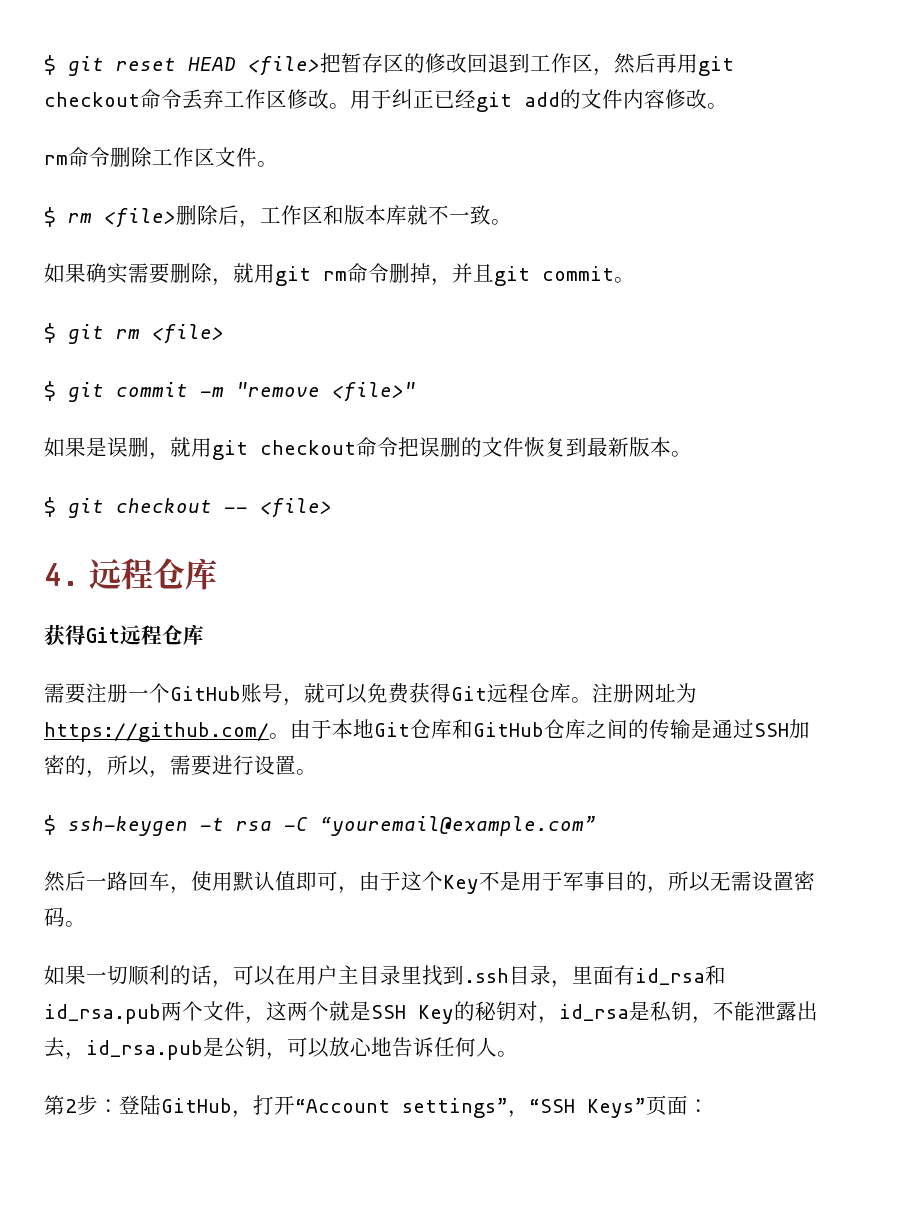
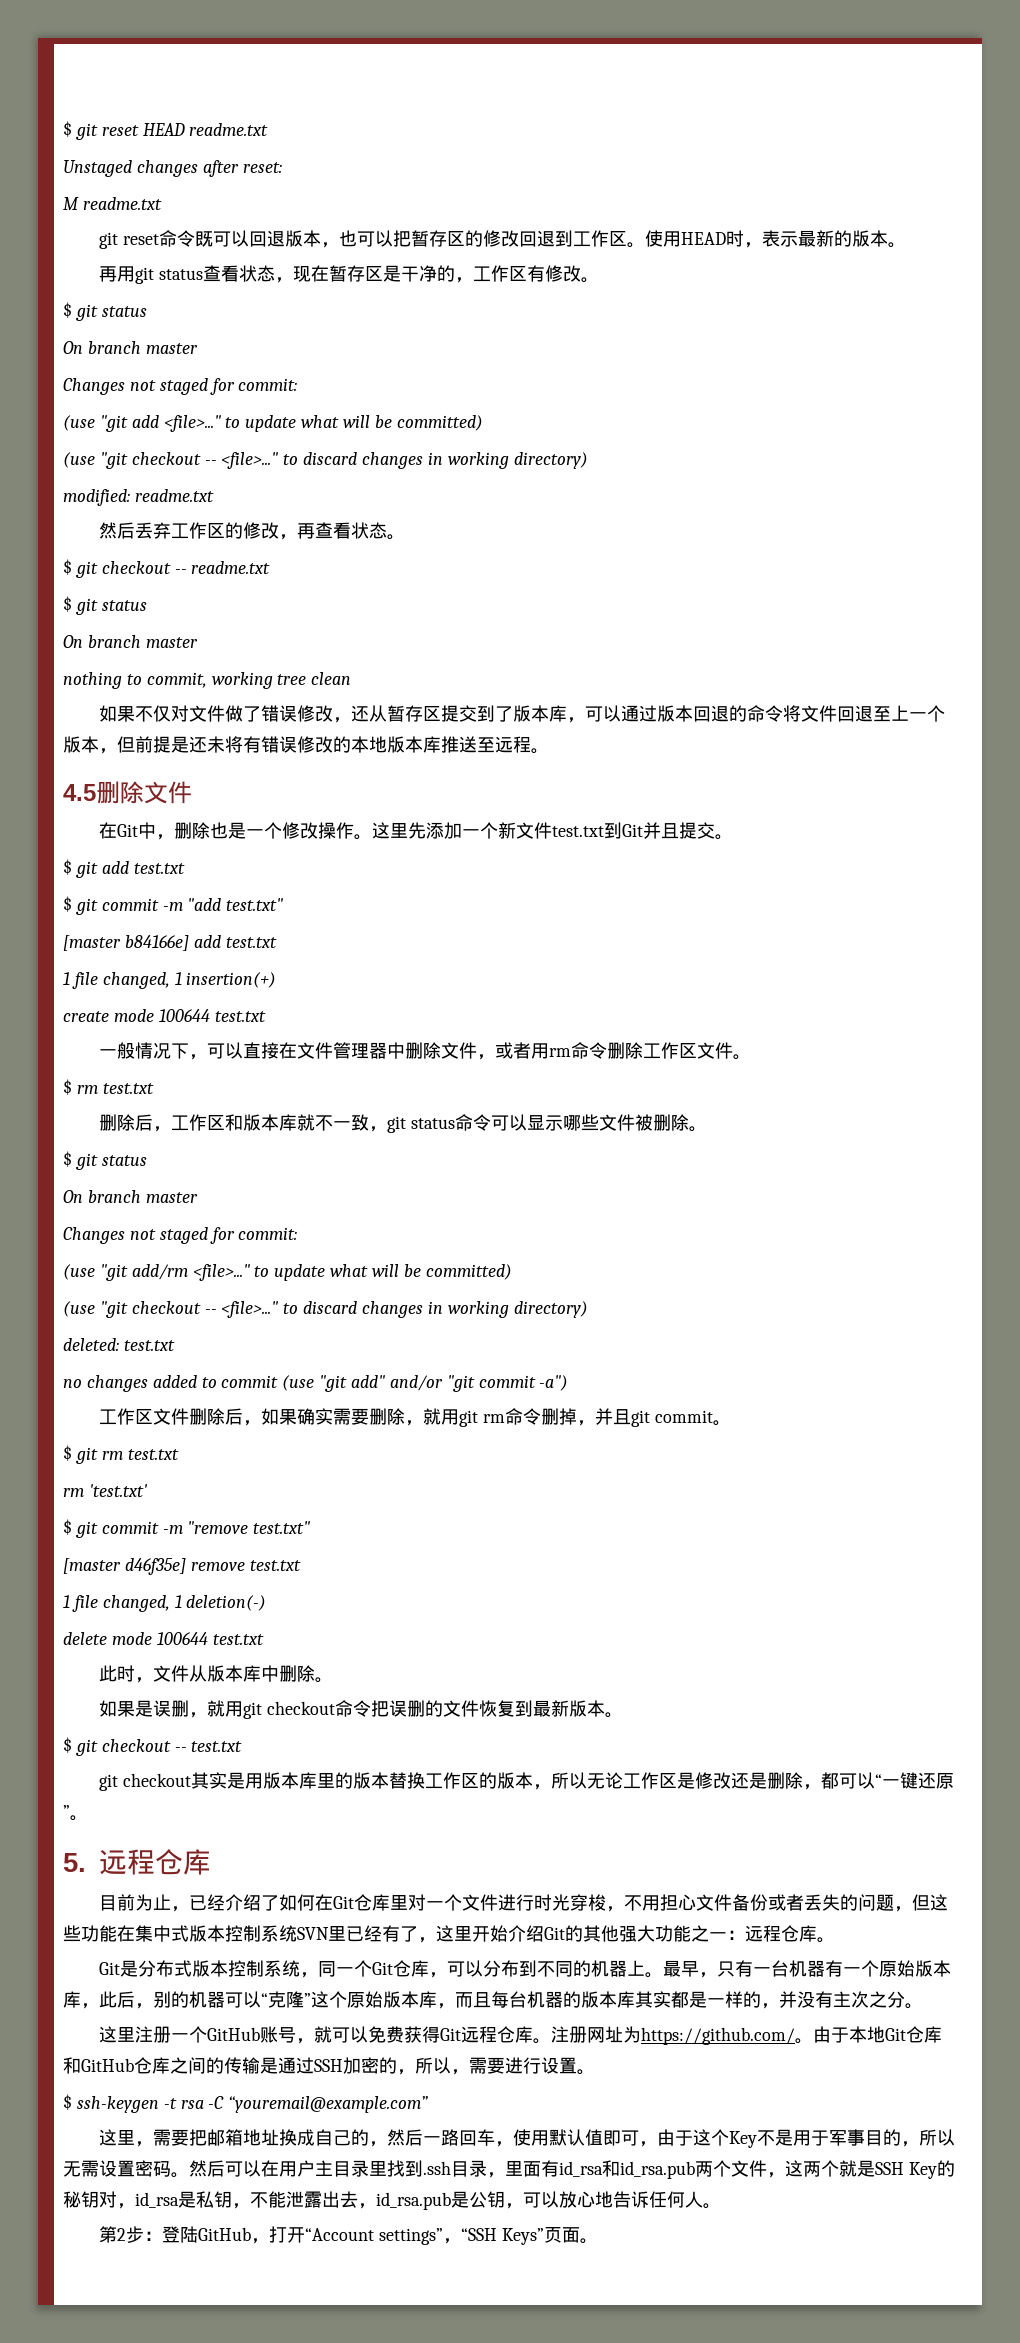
[248,56,320,76] <file> -> [189,123,269,136] [63,160,282,177] [63,197,162,210] [99,230,394,249] readme.txt // Unstaged changes after reset: // M readme.txt // git reset命令既可以回退版本，也可以
[593,53,734,76] [44,89,728,112] ，然后再用git checkout命令丢弃工作区修改。用于纠正已经git add的文件内容修改。 // -> [627,230,907,248] [99,265,600,284] [63,302,147,321] [63,341,198,354] [63,378,298,395] [63,415,483,432] [63,452,588,469] [63,489,214,506] [99,522,406,540] [63,559,271,578] [63,596,147,615] [63,635,198,648] [63,672,352,689] [99,705,946,723] [63,736,549,754] [63,781,192,804] [99,822,734,840] [63,859,185,878] [63,896,284,915] [63,935,277,951] [63,972,277,989] [63,1009,266,1022] [99,1042,550,1060] 。使用HEAD时，表示最新的版本。 // 再用git status查看状态，现在暂存区是干净的，工作区有修改。 // $ git status // On branch master // Changes not staged for commit: // (use "git add <file>..." to update what will be committed) // (use "git checkout -- <file>..." to discard changes in working directory) // modified: readme.txt // 然后丢弃工作区的修改，再查看状态。 // $ git checkout -- readme.txt // $ git status // On branch master // nothing to commit, working tree clean // 如果不仅对文件做了错误修改，还从暂存区提交到了版本库，可以通过版本回退的命令将文件回退至上一个版本，但前提是还未将有错误修改的本地版本库推送至远程。 // 4.5删除文件 // 在Git中，删除也是一个修改操作。这里先添加一个新文件test.txt到Git并且提交。 // $ git add test.txt // $ git commit -m "add test.txt" // [master b84166e] add test.txt // 1 file changed, 1 insertion(+) // create mode 100644 test.txt // 一般情况下，可以直接在文件管理器中删除文件，或者用
[104,208,176,228] <file> -> [102,1083,154,1094] test.txt //
[491,219,512,225] 。 // -> [369,1114,708,1133] [63,1151,147,1170] [63,1190,198,1203] [63,1227,298,1244] [63,1264,512,1281] [63,1301,588,1318] [63,1338,175,1351] [63,1375,569,1392] [99,1408,262,1426] ，git status命令可以显示哪些文件被删除。 // $ git status // On branch master // Changes not staged for commit: // (use "git add/rm <file>..." to update what will be committed) // (use "git checkout -- <file>..." to discard changes in working directory) // deleted: test.txt // no changes added to commit (use "git add" and/or "git commit -a") // 工作区文件删除后，
[152,324,224,344] <file> -> [127,1449,179,1460] [63,1484,147,1497] test.txt // rm 'test.txt'
[332,382,416,402] <file>" -> [253,1521,311,1534] [63,1558,301,1575] [63,1595,267,1612] [63,1632,264,1645] [99,1665,334,1683] test.txt" // [master d46f35e] remove test.txt // 1 file changed, 1 deletion(-) // delete mode 100644 test.txt // 此时，文件从版本库中删除。
[260,498,332,518] [44,558,218,590] [44,624,204,645] [44,683,86,704] <file> // 4.远程仓库 // 获得Git远程仓库 // 需要 -> [191,1741,243,1752] [99,1772,955,1791] [63,1805,88,1821] [63,1849,211,1875] [99,1894,949,1912] [63,1925,835,1943] [99,1960,952,1978] [63,1991,923,2009] [99,2026,136,2043] test.txt // git checkout其实是用版本库里的版本替换工作区的版本，所以无论工作区是修改还是删除，都可以“一键还原”。 // 5.远程仓库 // 目前为止，已经介绍了如何在Git仓库里对一个文件进行时光穿梭，不用担心文件备份或者丢失的问题，但这些功能在集中式版本控制系统SVN里已经有了，这里开始介绍Git的其他强大功能之一：远程仓库。 // Git是分布式版本控制系统，同一个Git仓库，可以分布到不同的机器上。最早，只有一台机器有一个原始版本库，此后，别的机器可以“克隆”这个原始版本库，而且每台机器的版本库其实都是一样的，并没有主次之分。 // 这里
(596, 826) none -> [99,2129,388,2147] 这里，需要把邮箱地址换成自己的，
[44,965,233,988] // 如果一切顺利的话， -> [189,2160,225,2177] 然后
[688,1099,709,1113] ： -> [579,2238,598,2244] 。

